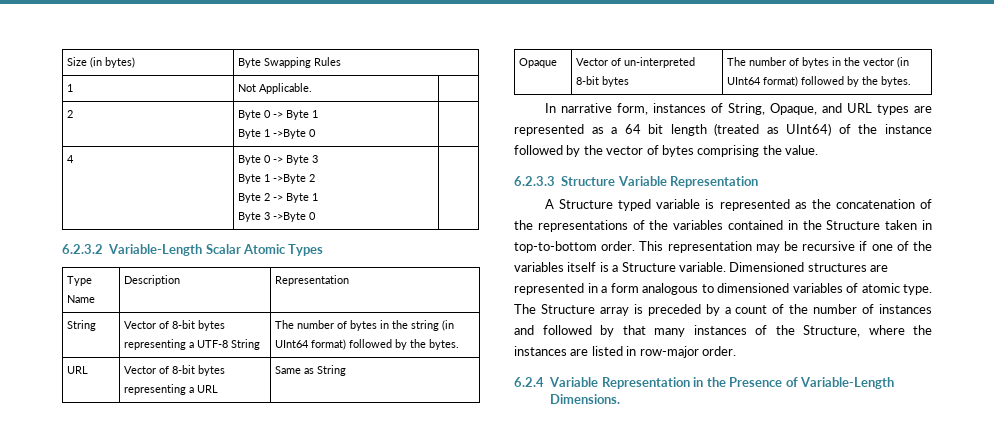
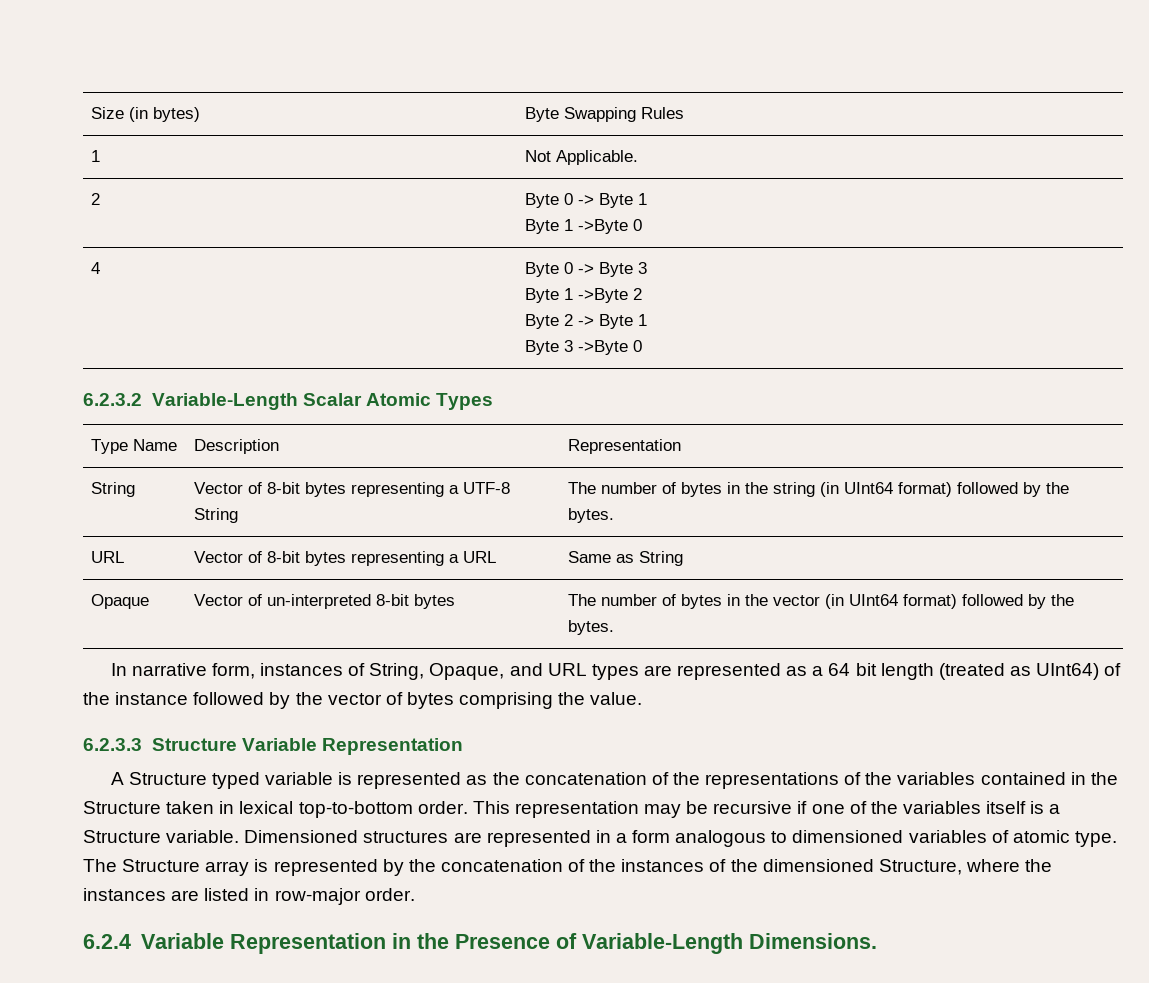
(932, 225) none -> [239,801,294,814] lexical
[647,304,932,316] [514,325,685,337] preceded by a count of the number of instances and followed by that many -> [273,859,617,876] represented by the concatenation of the
(795, 330) none -> [762,859,874,872] dimensioned

